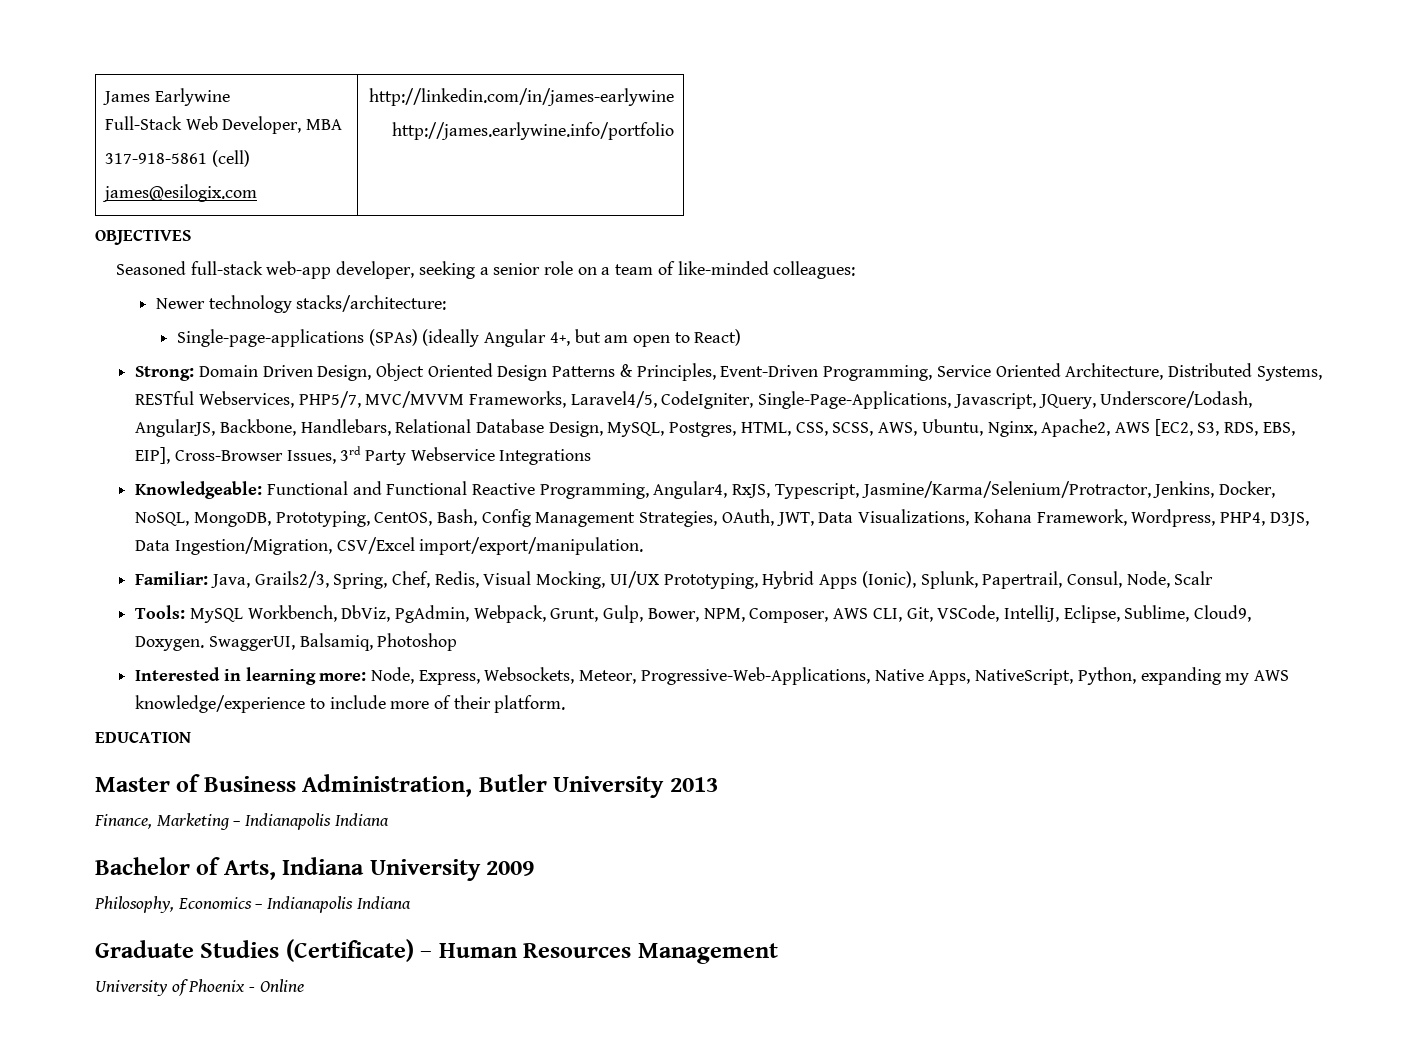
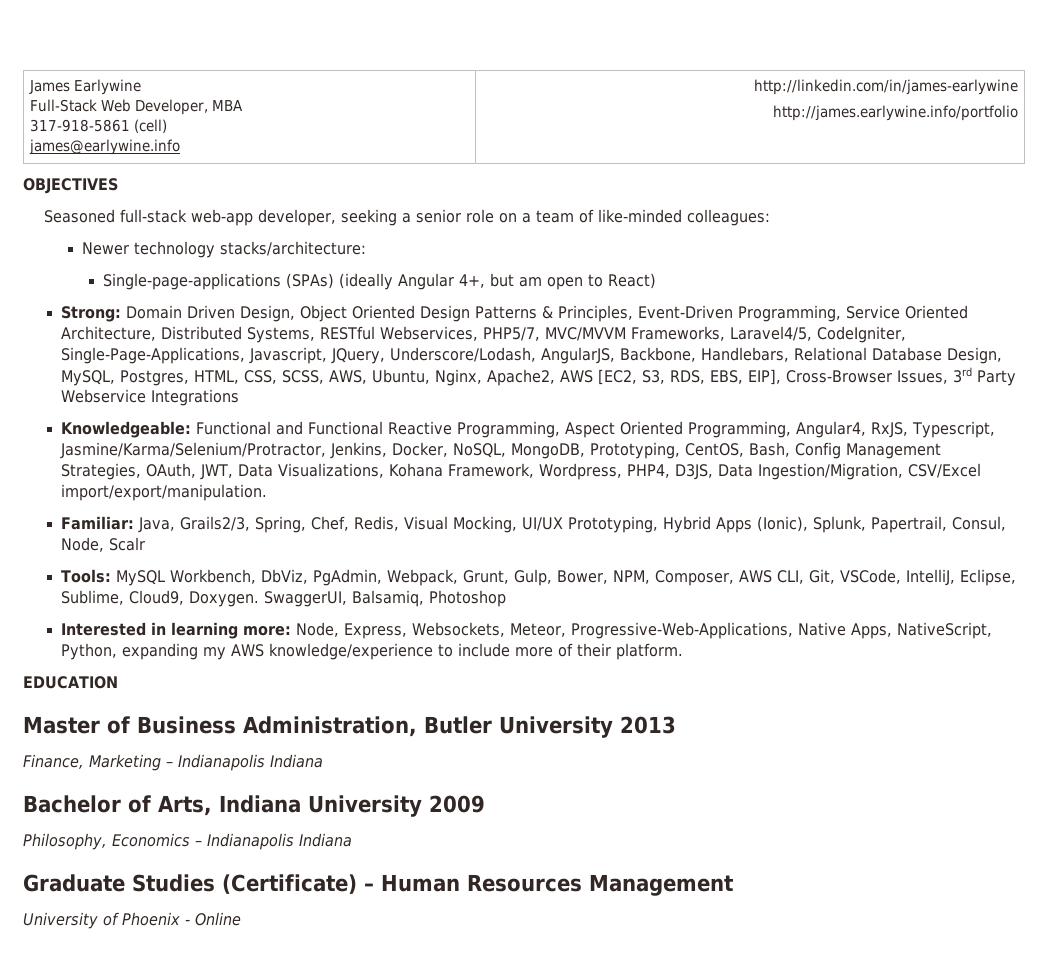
[102,184,258,202] james@esilogix.com -> [28,139,180,155] james@earlywine.info
(649, 491) none -> [565,421,792,438] Aspect Oriented Programming,

